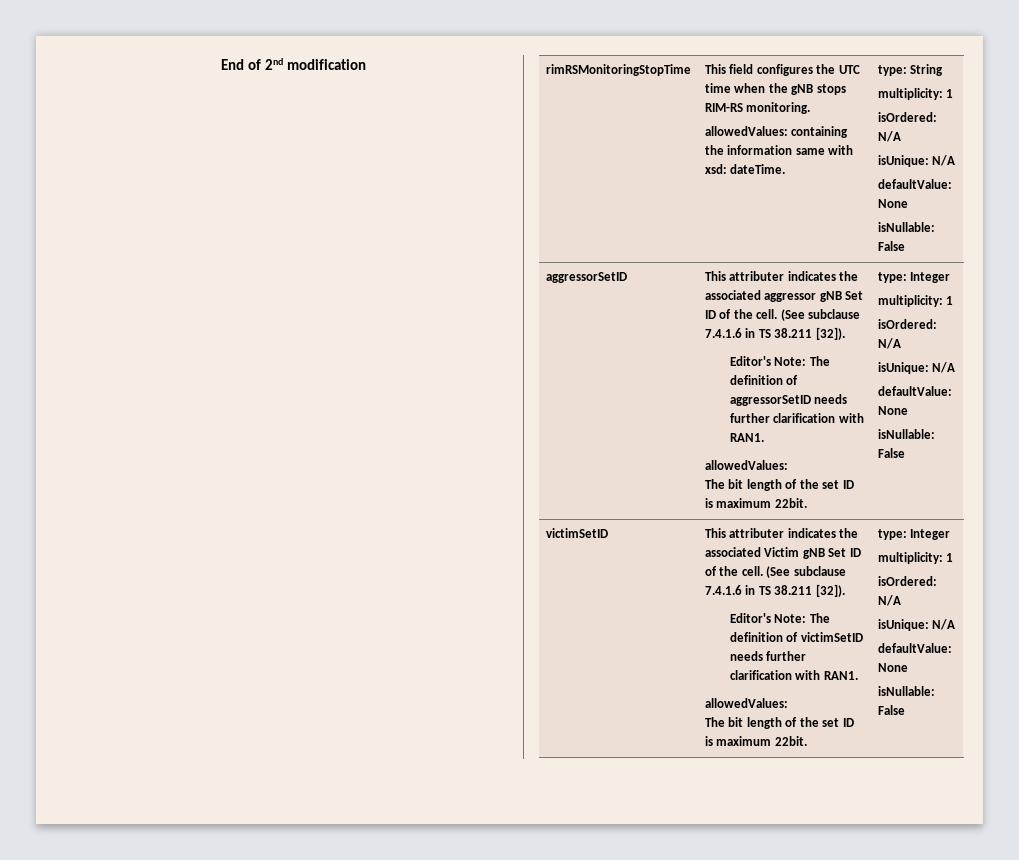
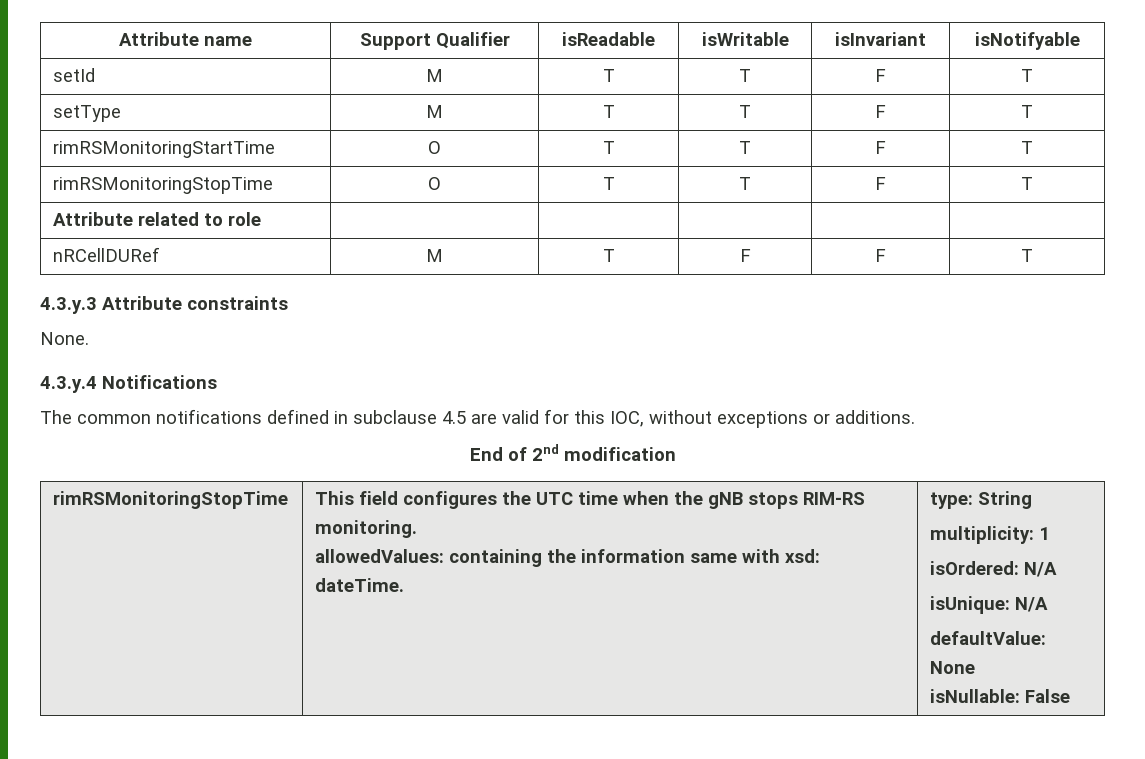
(221, 64) none -> [119,32,252,46] [359,32,510,50] [562,32,655,46] [701,32,789,46] [835,32,926,46] [974,32,1080,50] [53,68,96,82] [426,69,443,82] [602,69,615,82] [739,69,751,82] [875,69,886,82] [1021,69,1033,82] [53,105,122,122] [426,105,443,118] [602,105,615,118] [739,105,751,118] [875,105,886,118] [1021,105,1033,118] [53,141,276,158] [428,141,441,154] [602,141,615,154] [739,141,751,154] [875,141,886,154] [1021,141,1033,154] [53,177,274,194] [428,177,441,190] [602,177,615,190] [739,177,751,190] [875,177,886,190] [1021,177,1033,190] [53,212,262,226] [53,247,161,262] [426,249,443,262] [602,249,615,262] [739,249,751,262] [875,249,886,262] [1021,249,1033,262] [40,296,288,314] [40,332,89,345] [40,375,217,393] [40,409,915,428] Attribute name | Support Qualifier | isReadable | isWritable | isInvariant | isNotifyable // setId | M | T | T | F | T // setType | M | T | T | F | T // rimRSMonitoringStartTime | O | T | T | F | T // rimRSMonitoringStopTime | O | T | T | F | T // Attribute related to role | | | | | // nRCellDURef | M | T | F | F | T // 4.3.y.3 Attribute constraints // None. // 4.3.y.4 Notifications // The common notifications defined in subclause 4.5 are valid for this IOC, without exceptions or additions. //
[545,272,627,283] [704,271,859,281] [704,290,864,302] [704,309,861,321] [704,327,845,340] [729,356,830,366] [729,375,799,385] [729,394,848,406] [729,413,864,423] [729,433,764,442] [704,460,788,470] [704,479,854,491] [704,498,807,508] [877,272,951,283] [877,295,954,307] [877,319,937,329] [877,338,901,349] [877,362,956,374] [877,386,952,396] [877,406,908,415] [877,429,935,439] [877,448,905,458] [545,528,608,538] [704,528,859,538] [704,547,861,559] [704,566,846,578] [704,584,845,597] [729,613,830,623] [729,632,863,642] [729,651,807,661] [729,670,858,680] [704,698,788,708] [704,717,854,729] [704,736,807,746] [877,529,951,540] [877,552,954,564] [877,576,937,586] [877,595,901,606] [877,619,956,631] [877,643,952,653] [877,663,908,672] [877,686,935,696] [877,705,905,715] // aggressorSetID | This attributer indicates the associated aggressor gNB Set ID of the cell. (See subclause 7.4.1.6 in TS 38.211 [32]). // Editor's Note: The definition of aggressorSetID needs further clarification with RAN1. // allowedValues: // The bit length of the set ID is maximum 22bit. | type: Integer // multiplicity: 1 // isOrdered: N/A // isUnique: N/A // defaultValue: None // isNullable: False // victimSetID | This attributer indicates the associated Victim gNB Set ID of the cell. (See subclause 7.4.1.6 in TS 38.211 [32]). // Editor's Note: The definition of victimSetID needs further clarification with RAN1. // allowedValues: // The bit length of the set ID is maximum 22bit. | type: Integer // multiplicity: 1 // isOrdered: N/A // isUnique: N/A // defaultValue: None // isNullable: False -> (1071, 696) none

